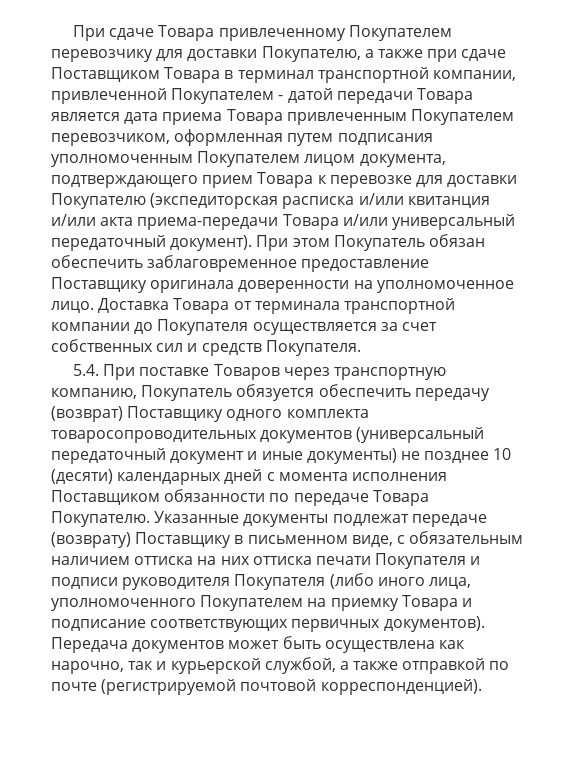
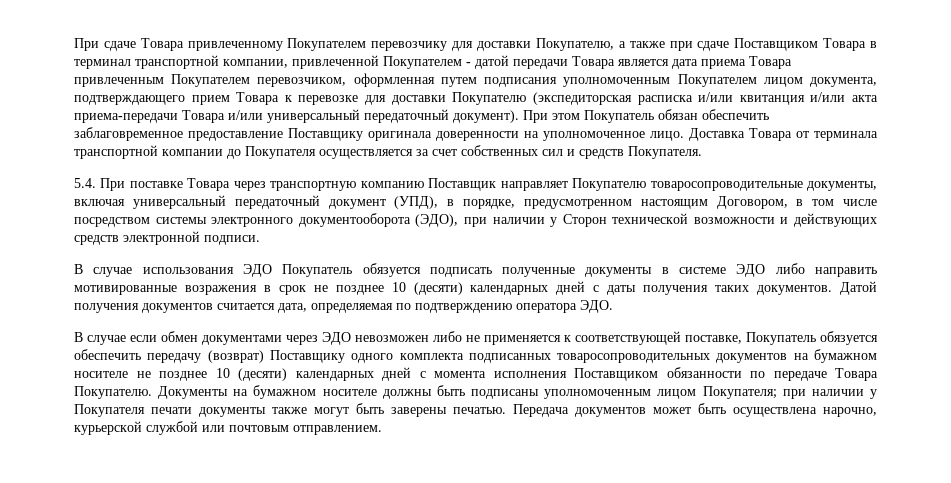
[213,364,280,380] Товаров -> [187,178,231,191] Товара
[51,388,137,399] компанию, -> [360,178,877,191] [74,195,878,209] [74,213,877,227] [74,231,260,245] [74,263,877,277] [74,281,877,295] [74,300,613,313] [74,331,742,345] компанию Поставщик направляет Покупателю товаросопроводительные документы, включая универсальный передаточный документ (УПД), в порядке, предусмотренном настоящим Договором, в том числе посредством системы электронного документооборота (ЭДО), при наличии у Сторон технической возможности и действующих средств электронной подписи. // В случае использования ЭДО Покупатель обязуется подписать полученные документы в системе ЭДО либо направить мотивированные возражения в срок не позднее 10 (десяти) календарных дней с даты получения таких документов. Датой получения документов считается дата, определяемая по подтверждению оператора ЭДО. // В случае если обмен документами через ЭДО невозможен либо не применяется к соответствующей поставке,
(369, 413) none -> [468,353,551,363] подписанных
[356,427,485,443] [51,448,397,464] (универсальный передаточный документ и иные документы) -> [793,349,877,363] [74,371,128,378] на бумажном носителе
[154,511,487,527] [51,531,524,548] [51,553,481,569] [51,573,471,590] [51,595,472,611] [51,616,485,632] Указанные документы подлежат передаче (возврату) Поставщику в письменном виде, с обязательным наличием оттиска на них оттиска печати Покупателя и подписи руководителя Покупателя (либо иного лица, уполномоченного Покупателем на приемку Товара и подписание соответствующих первичных документов). -> [158,385,878,399] [74,403,506,417] Документы на бумажном носителе должны быть подписаны уполномоченным лицом Покупателя; при наличии у Покупателя печати документы также могут быть заверены печатью.
[438,640,465,649] [51,657,510,674] [51,679,482,695] как нарочно, так и курьерской службой, а также отправкой по почте (регистрируемой почтовой корреспонденцией). -> [823,407,877,417] [74,421,382,435] нарочно, курьерской службой или почтовым отправлением.

